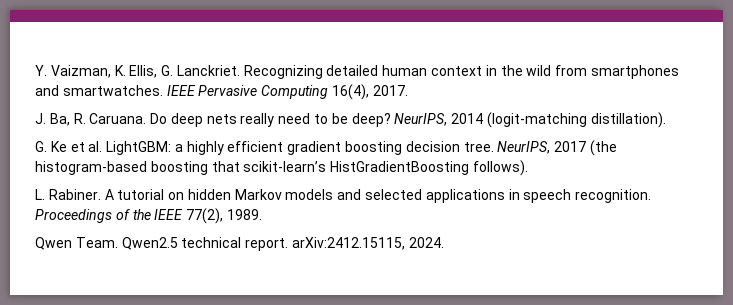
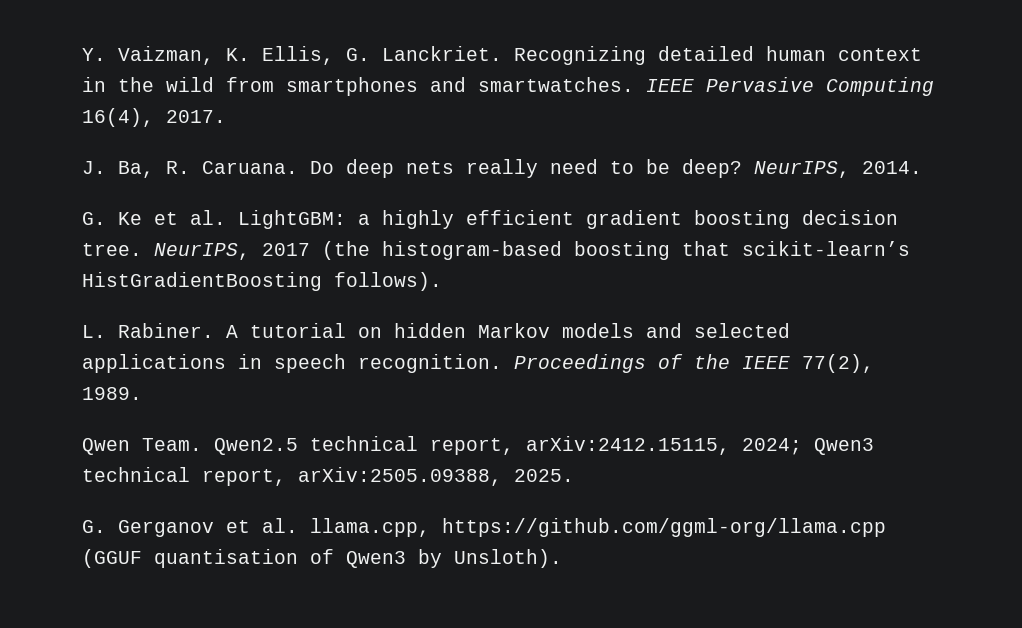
[451,112,666,128] 2014 (logit-matching distillation). -> [862,161,922,174] 2014.
[245,237,444,251] report. arXiv:2412.15115, 2024. -> [430,436,874,455] [82,467,574,486] [82,518,886,537] [82,549,562,568] report, arXiv:2412.15115, 2024; Qwen3 technical report, arXiv:2505.09388, 2025. // G. Gerganov et al. llama.cpp, https://github.com/ggml-org/llama.cpp (GGUF quantisation of Qwen3 by Unsloth).

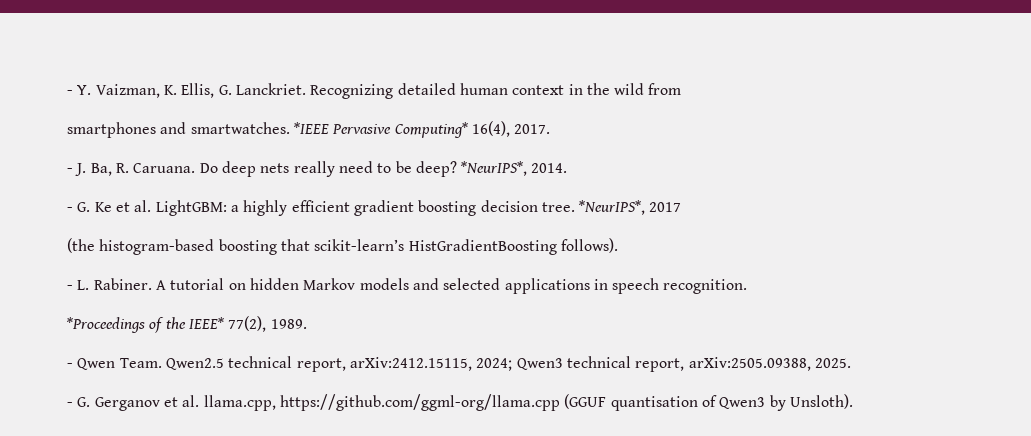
(82, 54) none -> [67,90,73,95] -
(274, 84) none -> (682, 89) //
[646,77,934,96] IEEE Pervasive Computing -> [292,122,469,138] *IEEE Pervasive Computing*
(226, 116) none -> [67,168,73,173] -
[754,161,850,178] NeurIPS, -> [460,161,528,176] *NeurIPS*,
(922, 167) none -> [67,207,73,212] -
[154,243,250,260] NeurIPS, -> [578,200,646,215] *NeurIPS*,
(310, 249) none -> (682, 207) //
(442, 281) none -> [67,285,73,290] -
[514,354,646,373] Proceedings -> [66,317,145,333] // *Proceedings
[742,356,790,369] IEEE -> [188,317,225,329] IEEE*
(142, 393) none -> [67,363,73,368] -
(574, 475) none -> [67,402,73,407] -

